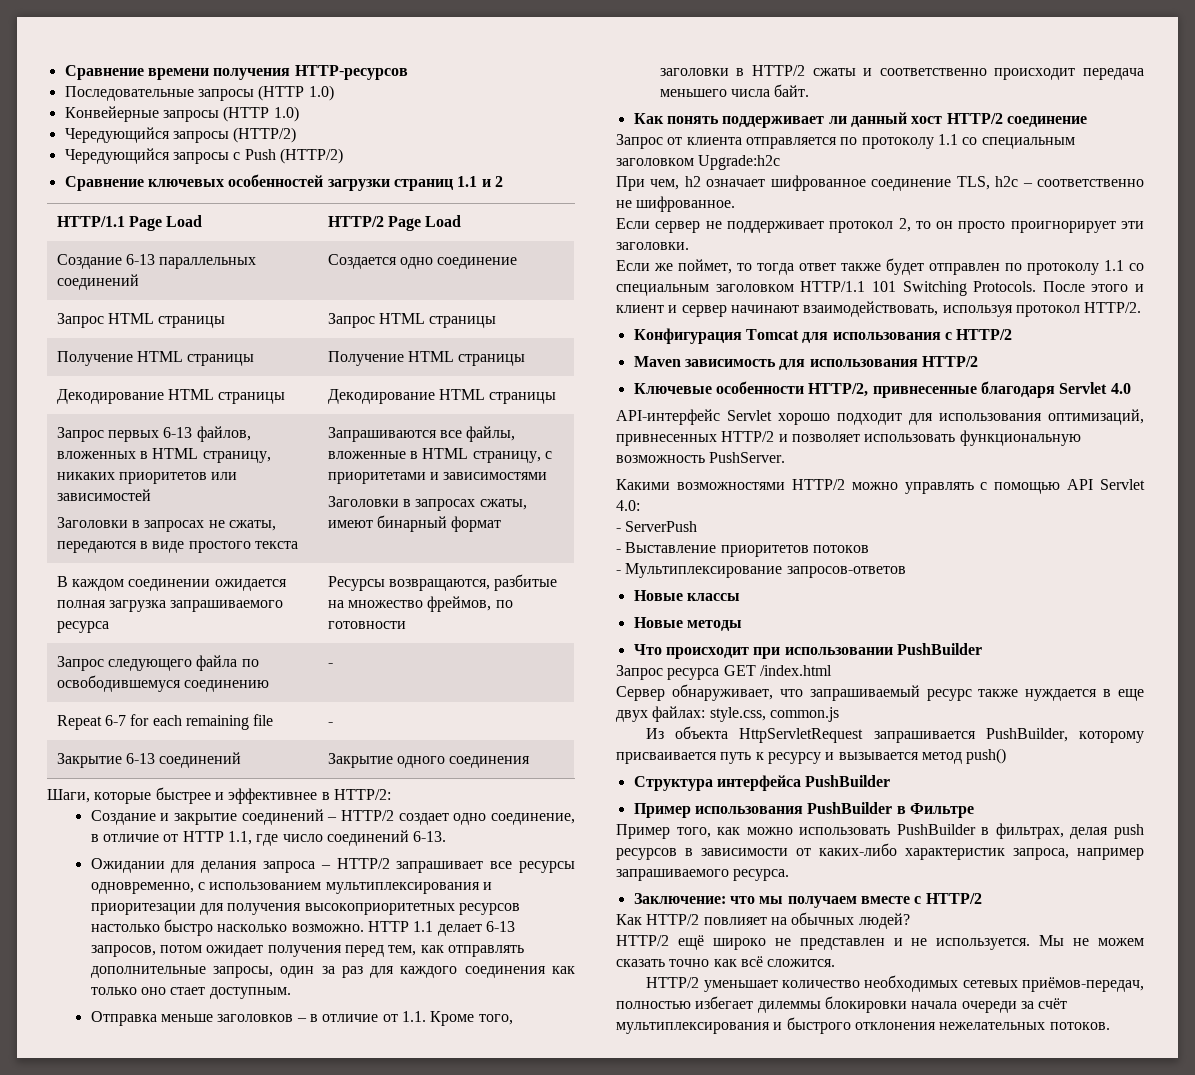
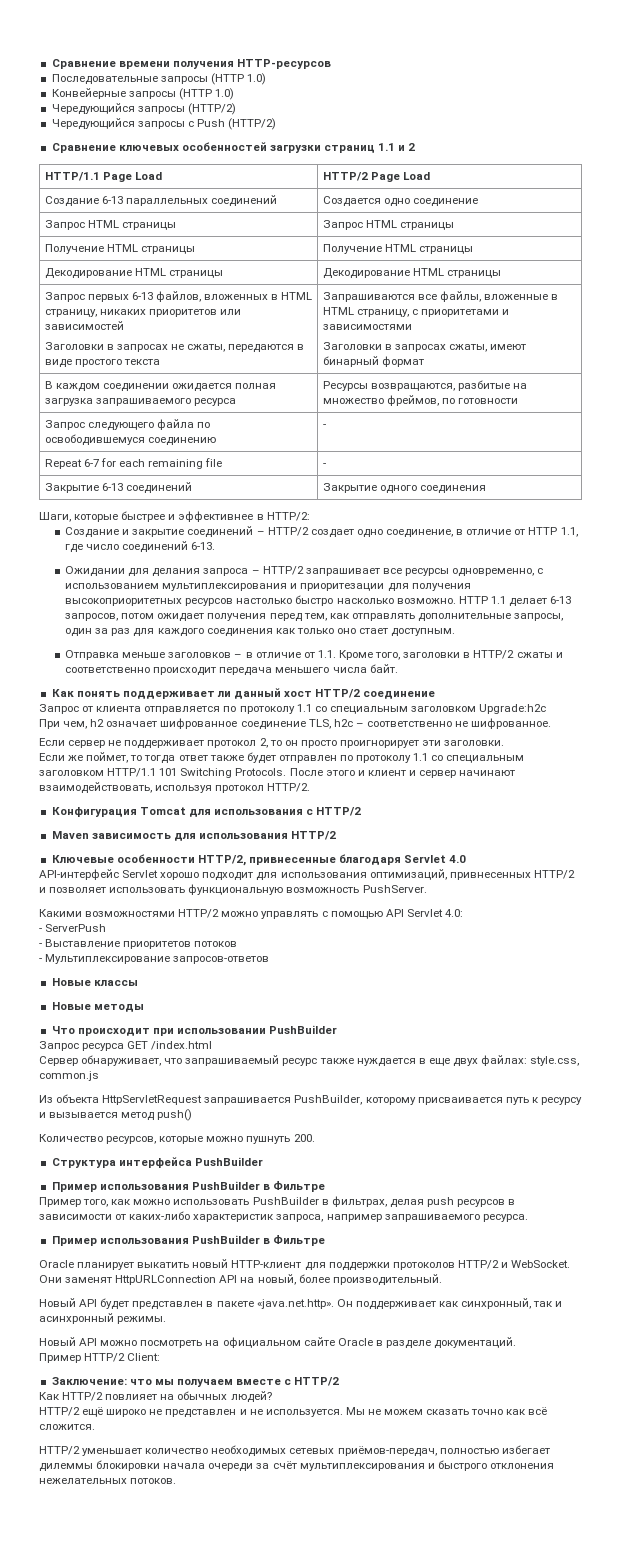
(1007, 756) none -> [39,1134,315,1144] // Количество ресурсов, которые можно пушнуть 200.
(790, 875) none -> [51,1235,326,1246] [39,1259,571,1271] [39,1274,442,1286] [39,1298,563,1310] [39,1313,167,1324] [39,1337,517,1349] [39,1353,161,1363] // Пример использования PushBuilder в Фильтре // Oracle планирует выкатить новый HTTP-клиент для поддержки протоколов HTTP/2 и WebSocket. Они заменят HttpURLConnection API на новый, более производительный. // Новый API будет представлен в пакете «java.net.http». Он поддерживает как синхронный, так и асинхронный режимы. // Новый API можно посмотреть на официальном сайте Oracle в разделе документаций. // Пример HTTP/2 Client:

